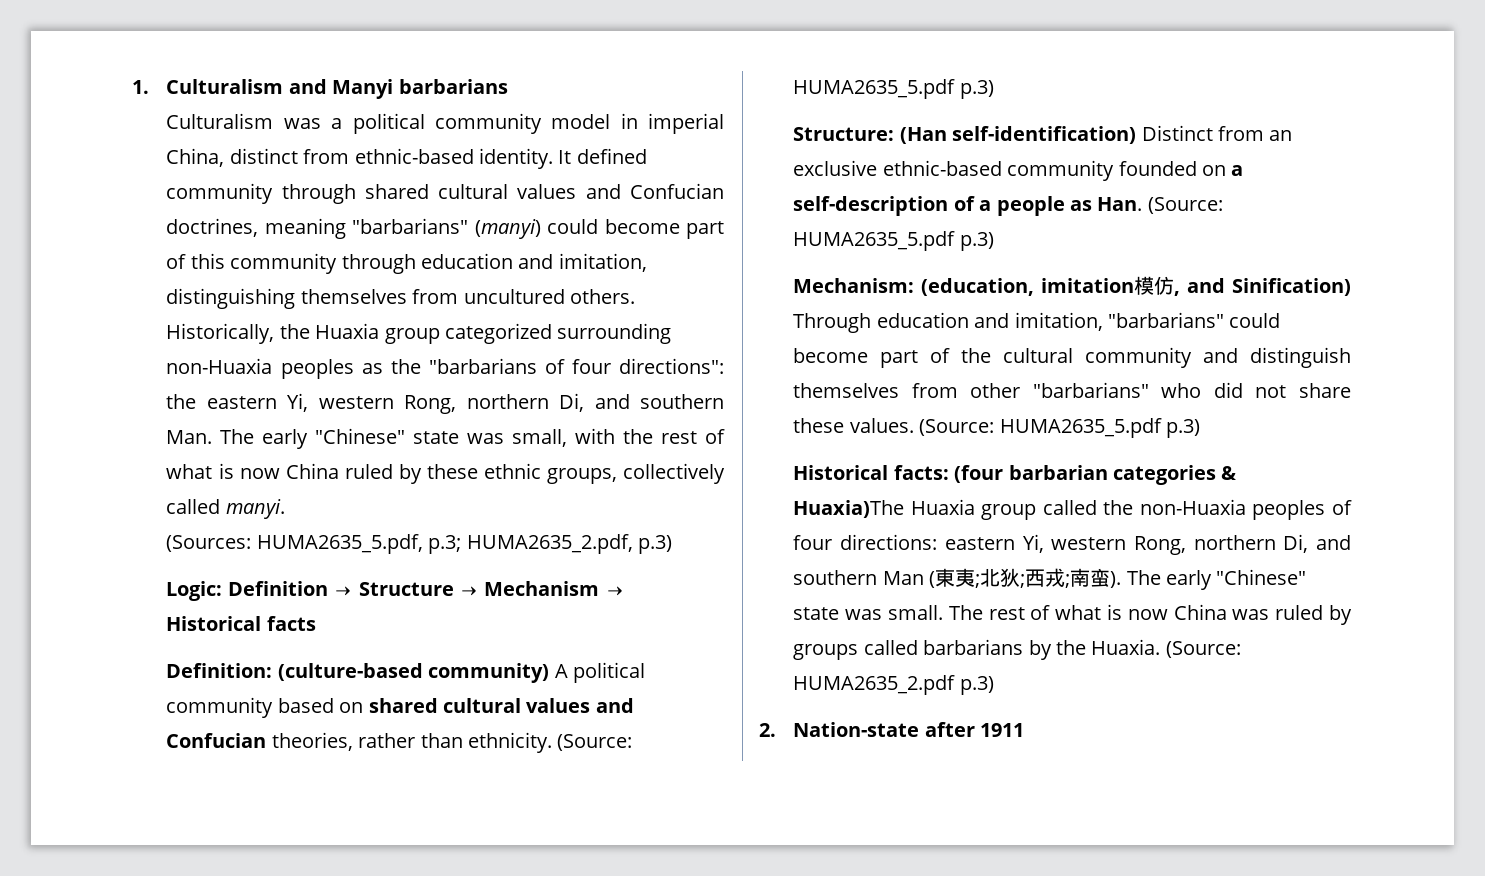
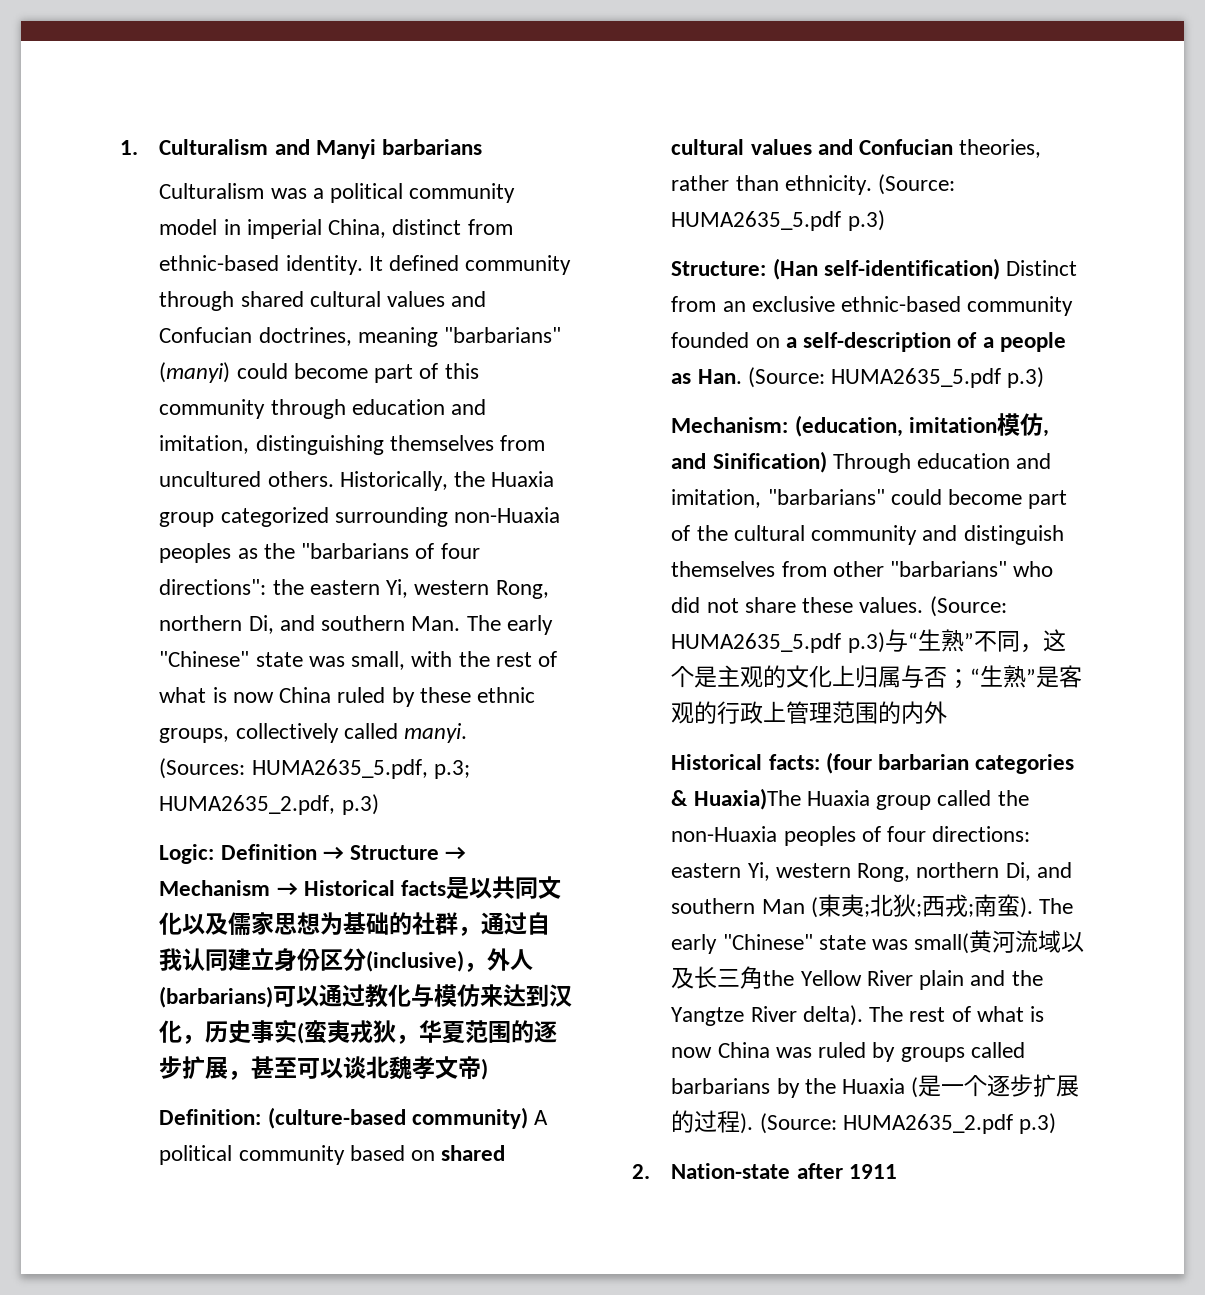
(316, 623) none -> [446,876,562,899] [159,912,551,936] [159,948,534,972] [159,984,573,1008] [159,1019,558,1044] [159,1056,489,1080] 是以共同文化以及儒家思想为基础的社群，通过自我认同建立身份区分(inclusive)，外人(barbarians)可以通过教化与模仿来达到汉化，历史事实(蛮夷戎狄，华夏范围的逐步扩展，甚至可以谈北魏孝文帝)
(1201, 428) none -> [884,629,1066,653] [671,665,1083,689] [671,701,948,724] 与“生熟”不同，这个是主观的文化上归属与否；“生熟”是客观的行政上管理范围的内外
[888,605,944,620] small. -> [914,930,1085,954] [671,966,1043,990] [671,1005,863,1026] small(黄河流域以及长三角the Yellow River plain and the Yangtze River delta).
[1091,639,1161,655] Huaxia. -> [842,1074,1080,1098] [671,1110,754,1134] Huaxia (是一个逐步扩展的过程).

